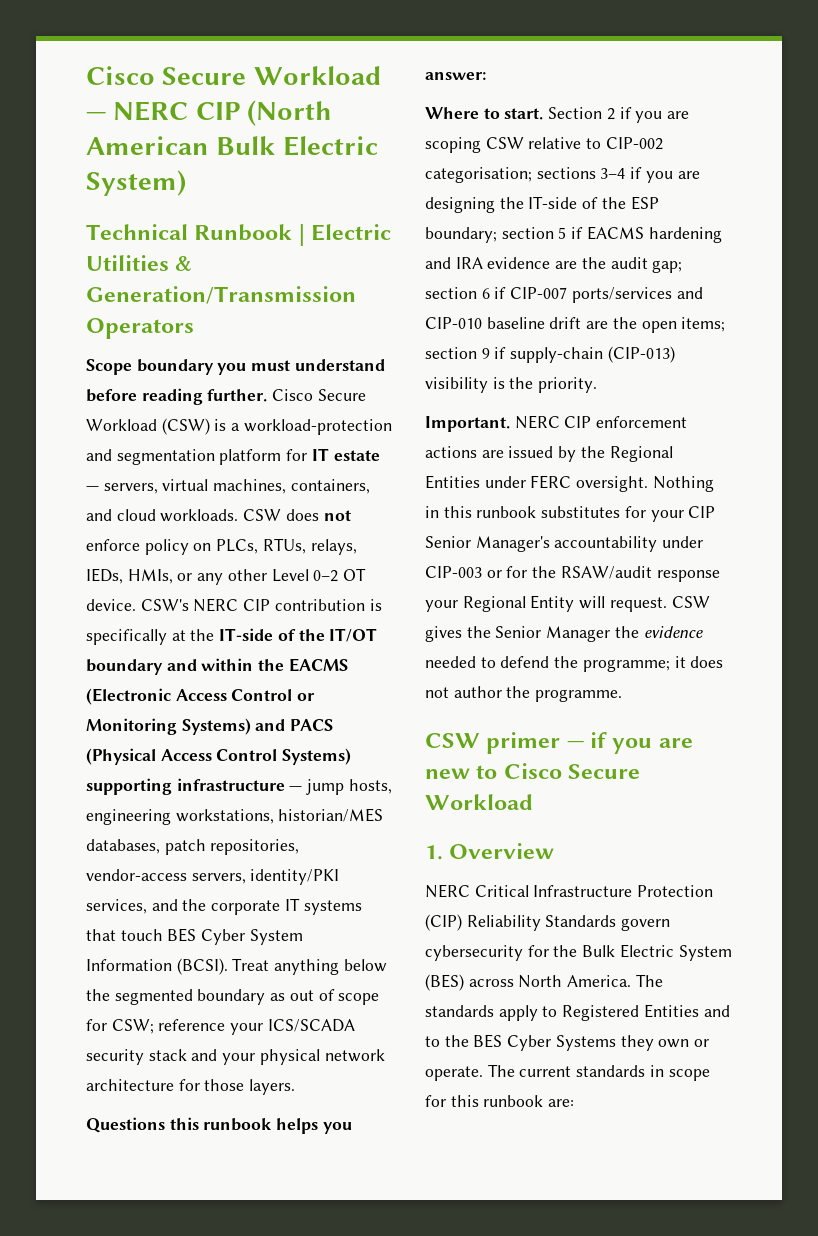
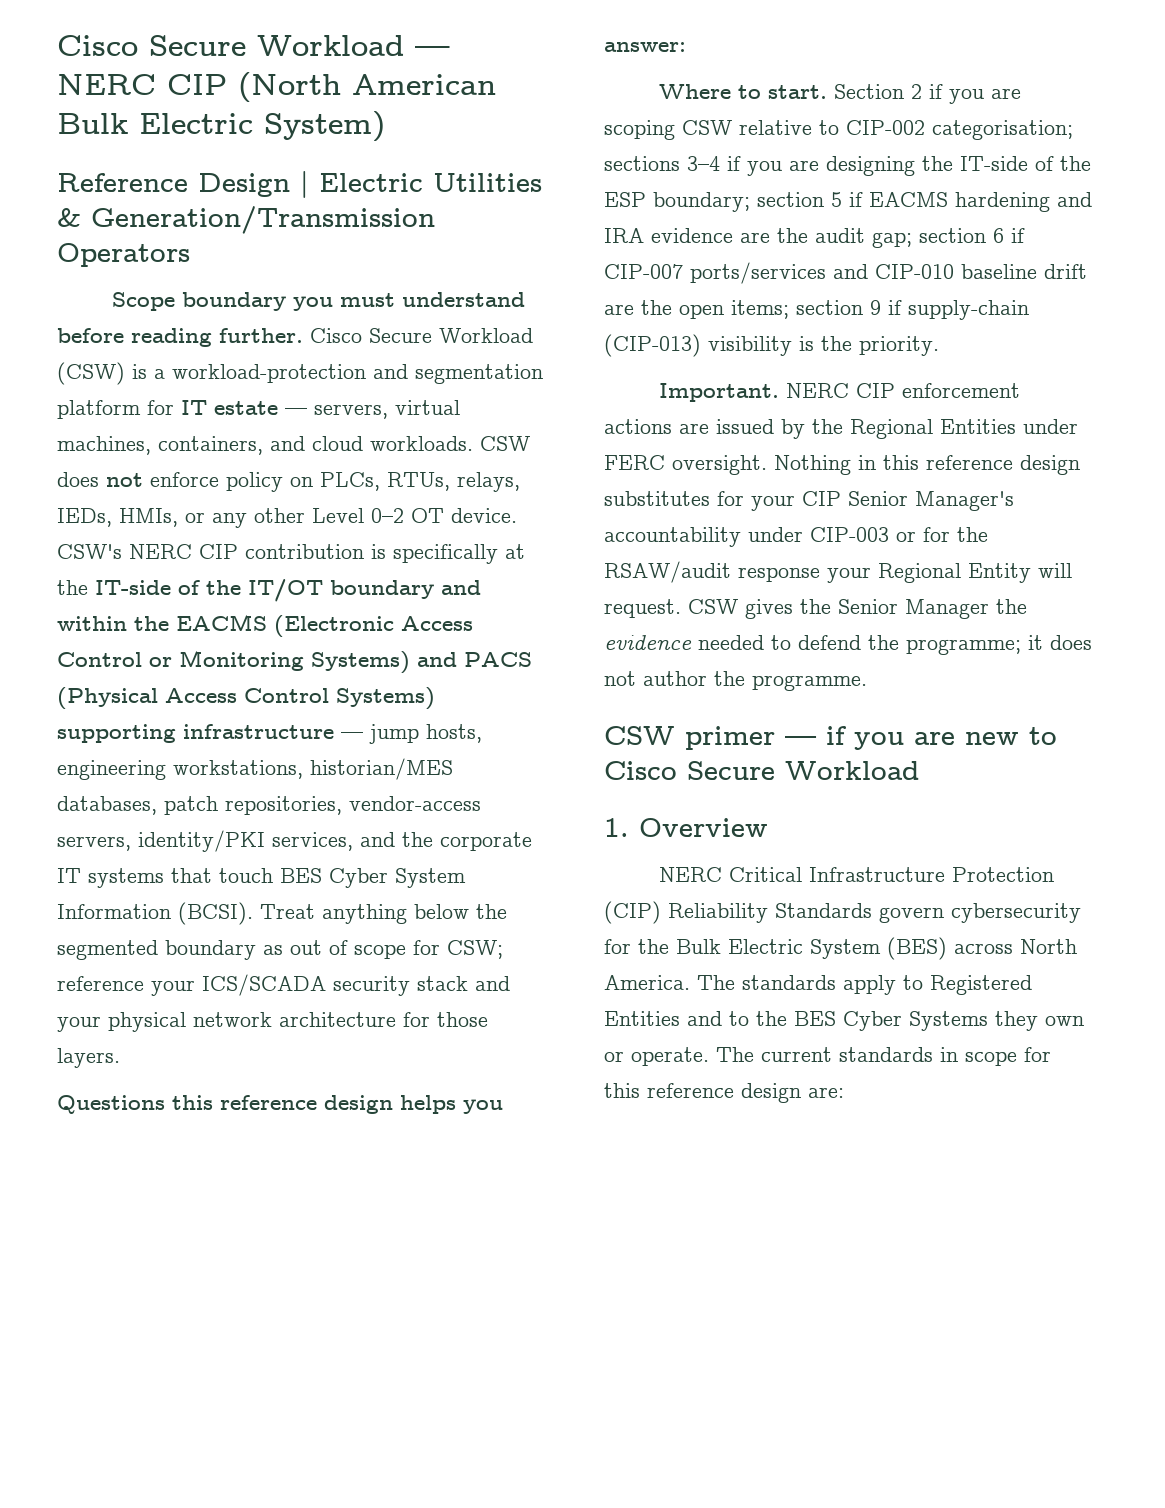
[86,224,293,241] Technical Runbook -> [57,173,290,197] Reference Design
[203,1118,273,1131] runbook -> [220,1095,393,1114] reference design
[476,506,537,518] runbook -> [926,455,1080,475] reference design
[483,1095,544,1107] runbook -> [647,1083,801,1103] reference design

